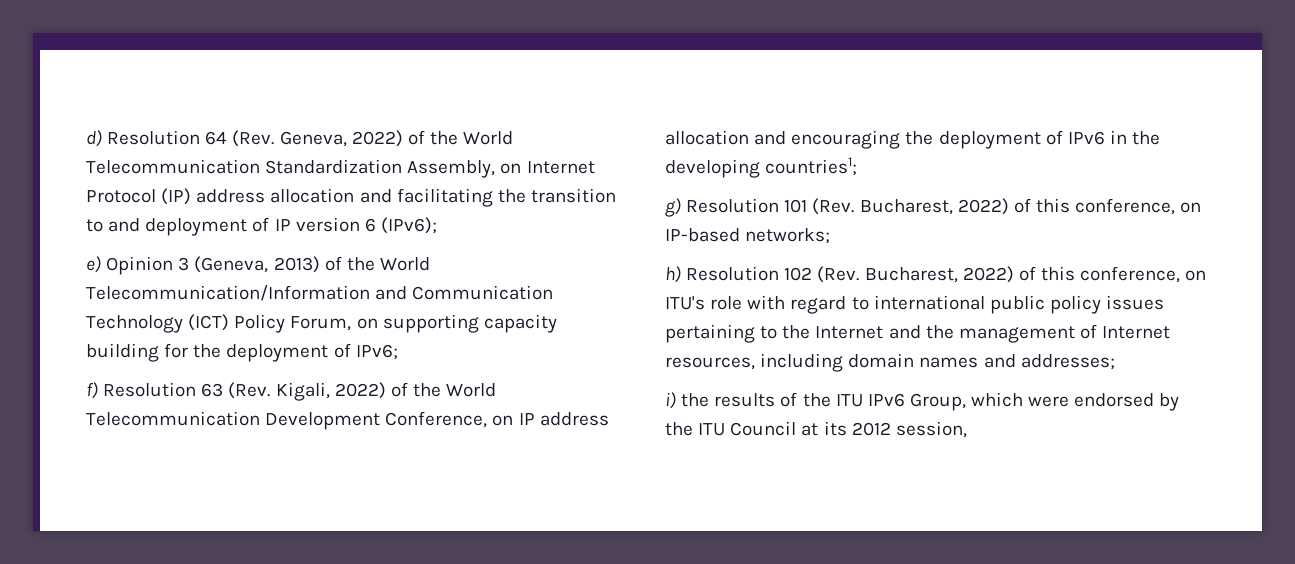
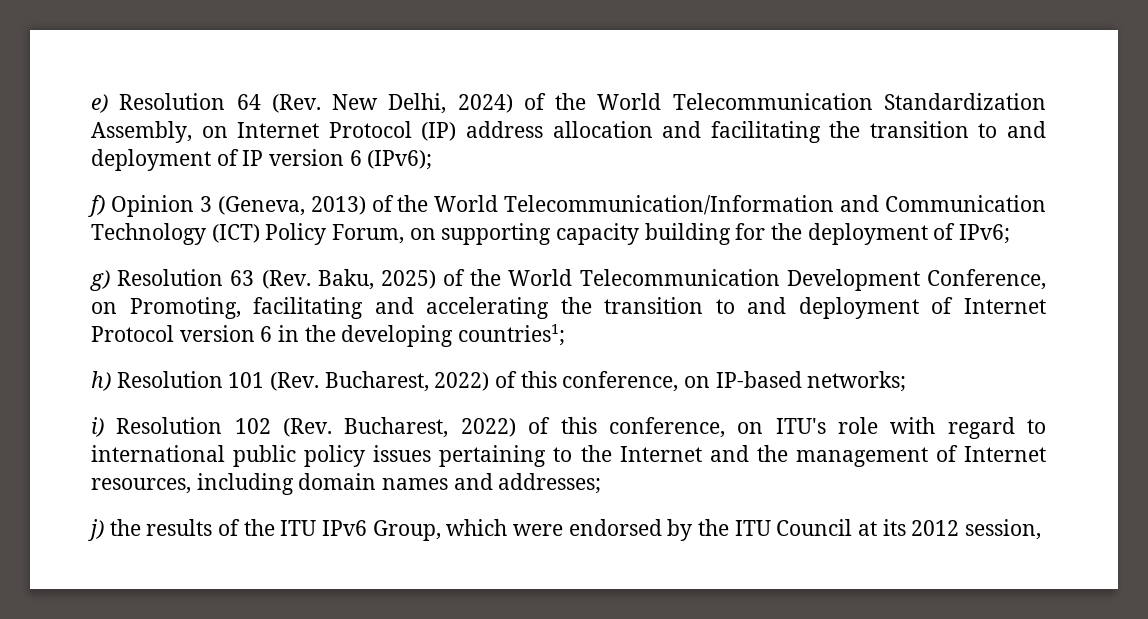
[86,130,102,147] d) -> [91,94,108,113] e)
[279,130,403,147] Geneva, 2022) -> [332,93,513,114] New Delhi, 2024)
[86,256,101,273] e) -> [88,195,105,217] f)
[86,382,98,399] f) -> [90,270,110,291] g)
[275,382,386,401] Kigali, 2022) -> [317,269,436,290] Baku, 2025)
[518,412,609,426] [665,130,1105,149] IP address allocation and encouraging the deployment of IPv6 -> [129,297,1046,319] [91,325,273,342] Promoting, facilitating and accelerating the transition to and deployment of Internet Protocol version 6
[665,198,681,217] g) -> [91,371,111,391] h)
[665,266,681,283] h) -> [91,417,104,437] i)
[665,392,676,409] i) -> [88,519,104,541] j)

